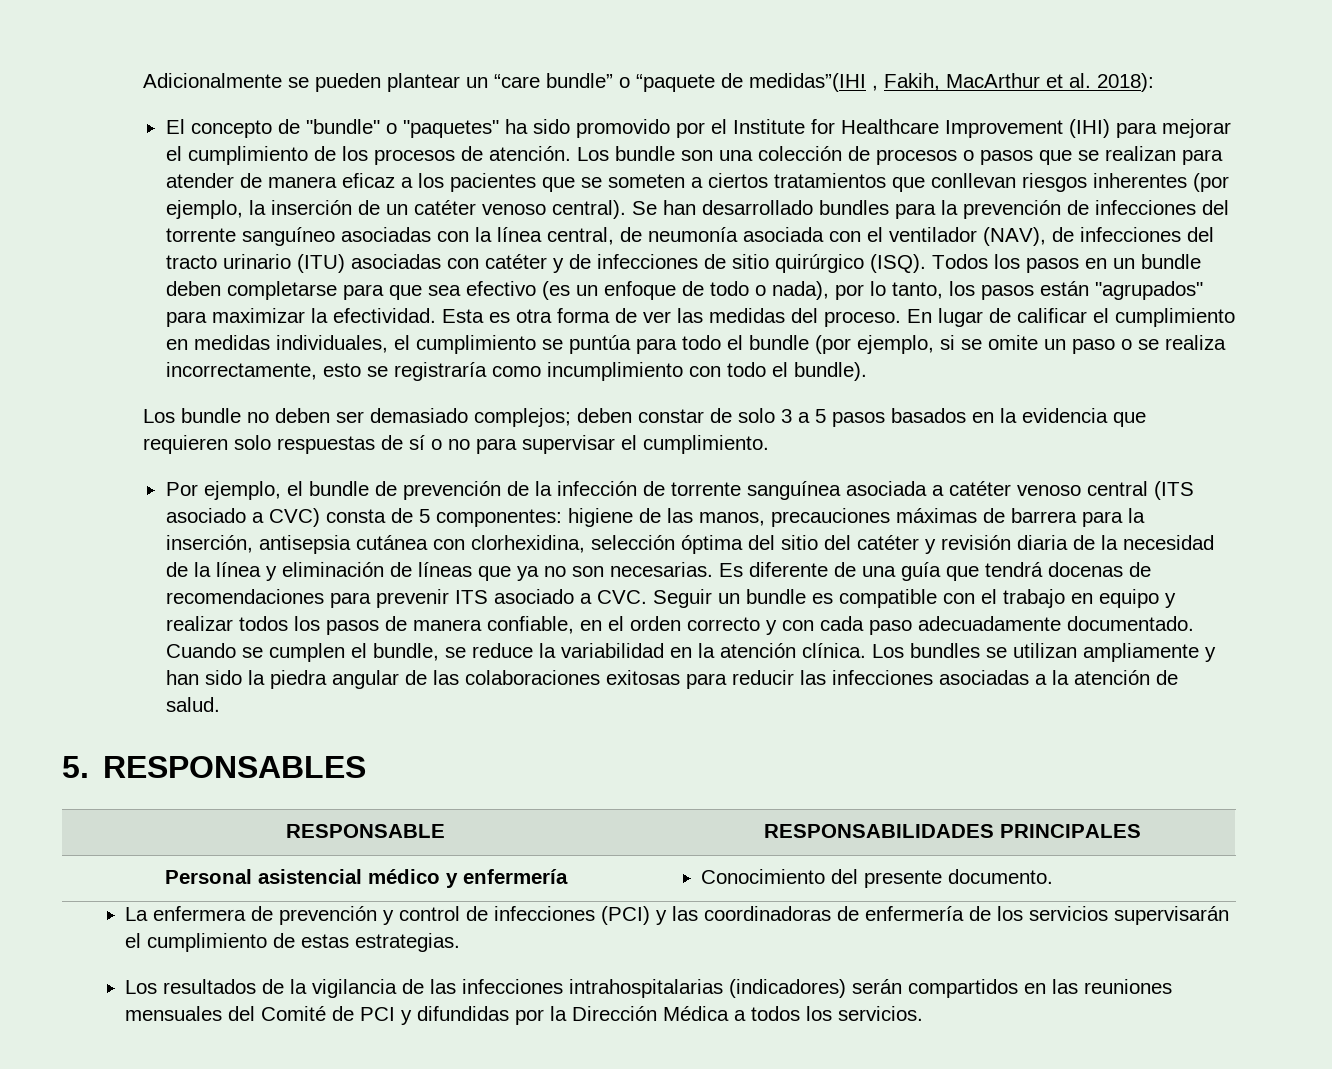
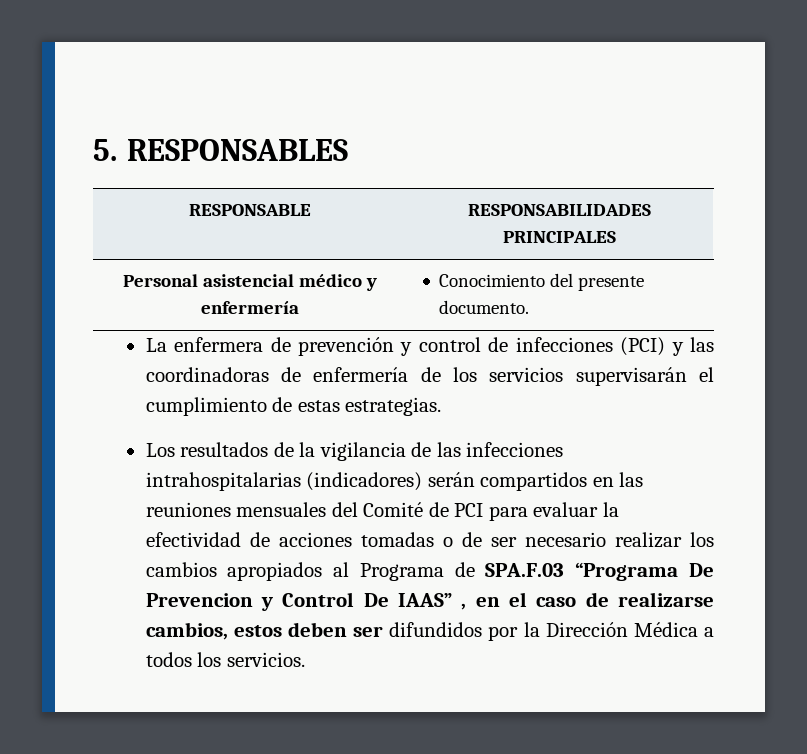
[143,73,1155,92] [165,119,1231,138] [165,146,1223,165] [165,173,1229,192] [165,200,1229,219] [165,227,1214,246] [165,254,1201,273] [165,281,1203,300] [165,308,1235,327] [165,335,1226,354] [165,362,867,381] [143,408,1147,427] [143,435,770,454] [165,481,1194,500] [165,508,1145,527] [165,535,1214,554] [165,562,1151,581] [165,589,1176,608] [165,616,1194,635] [165,643,1216,662] [165,670,1178,689] [165,697,220,712] Adicionalmente se pueden plantear un “care bundle” o “paquete de medidas”(IHI , Fakih, MacArthur et al. 2018): // El concepto de "bundle" o "paquetes" ha sido promovido por el Institute for Healthcare Improvement (IHI) para mejorar el cumplimiento de los procesos de atención. Los bundle son una colección de procesos o pasos que se realizan para atender de manera eficaz a los pacientes que se someten a ciertos tratamientos que conllevan riesgos inherentes (por ejemplo, la inserción de un catéter venoso central). Se han desarrollado bundles para la prevención de infecciones del torrente sanguíneo asociadas con la línea central, de neumonía asociada con el ventilador (NAV), de infecciones del tracto urinario (ITU) asociadas con catéter y de infecciones de sitio quirúrgico (ISQ). Todos los pasos en un bundle deben completarse para que sea efectivo (es un enfoque de todo o nada), por lo tanto, los pasos están "agrupados" para maximizar la efectividad. Esta es otra forma de ver las medidas del proceso. En lugar de calificar el cumplimiento en medidas individuales, el cumplimiento se puntúa para todo el bundle (por ejemplo, si se omite un paso o se realiza incorrectamente, esto se registraría como incumplimiento con todo el bundle). // Los bundle no deben ser demasiado complejos; deben constar de solo 3 a 5 pasos basados en la evidencia que requieren solo respuestas de sí o no para supervisar el cumplimiento. // Por ejemplo, el bundle de prevención de la infección de torrente sanguínea asociada a catéter venoso central (ITS asociado a CVC) consta de 5 componentes: higiene de las manos, precauciones máximas de barrera para la inserción, antisepsia cutánea con clorhexidina, selección óptima del sitio del catéter y revisión diaria de la necesidad de la línea y eliminación de líneas que ya no son necesarias. Es diferente de una guía que tendrá docenas de recomendaciones para prevenir ITS asociado a CVC. Seguir un bundle es compatible con el trabajo en equipo y realizar todos los pasos de manera confiable, en el orden correcto y con cada paso adecuadamente documentado. Cuando se cumplen el bundle, se reduce la variabilidad en la atención clínica. Los bundles se utilizan ampliamente y han sido la piedra angular de las colaboraciones exitosas para reducir las infecciones asociadas a la atención de salud. // -> (93, 150) none
[401,1006,510,1025] y difundidas -> [488,502,619,521] [145,532,715,548] [145,562,715,581] [145,592,715,611] [145,622,483,640] para evaluar la efectividad de acciones tomadas o de ser necesario realizar los cambios apropiados al Programa de SPA.F.03 “Programa De Prevencion y Control De IAAS” , en el caso de realizarse cambios, estos deben ser difundidos

